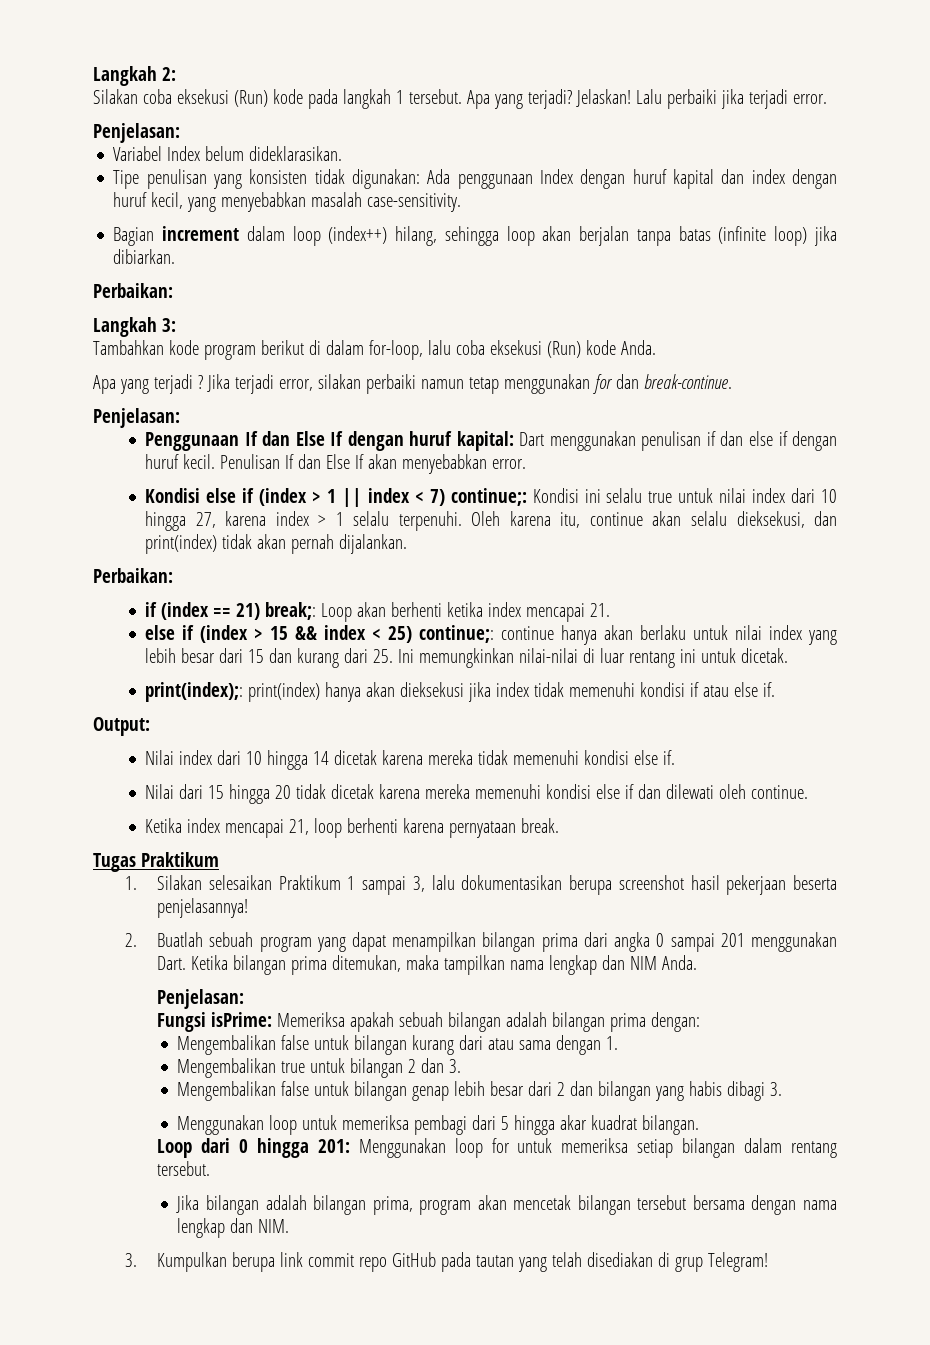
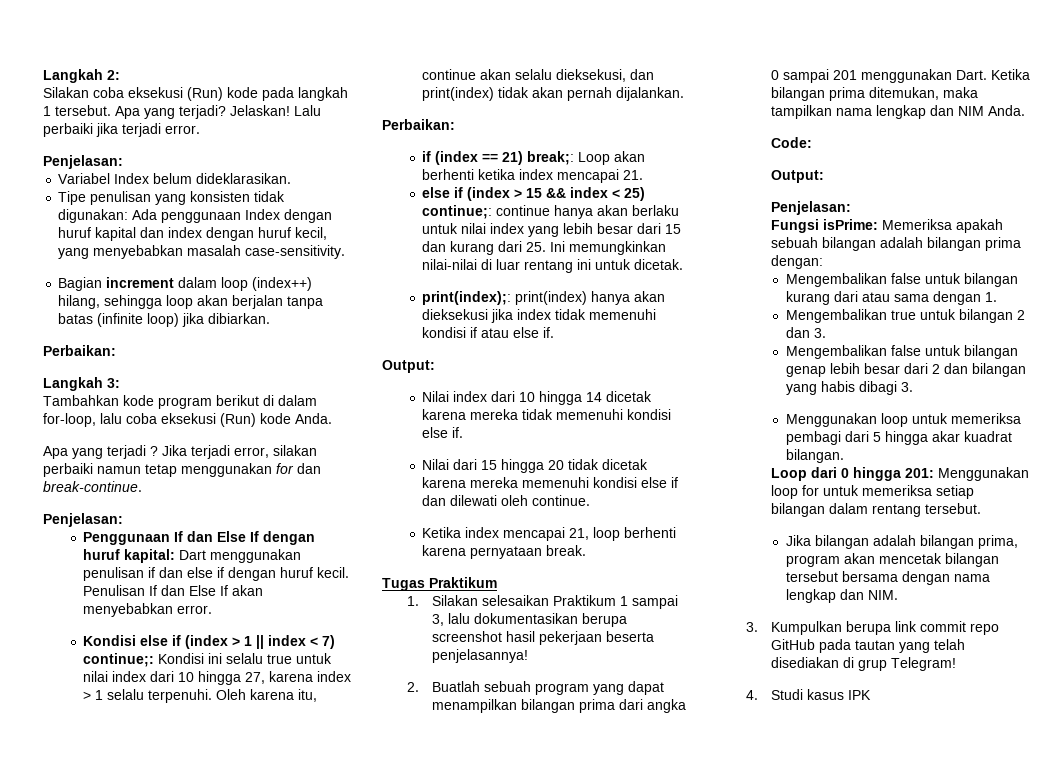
(698, 962) none -> [770,137,812,148] [770,170,824,183] // Code: // Output:
(769, 1262) none -> [745,689,871,700] // 4. Studi kasus IPK

